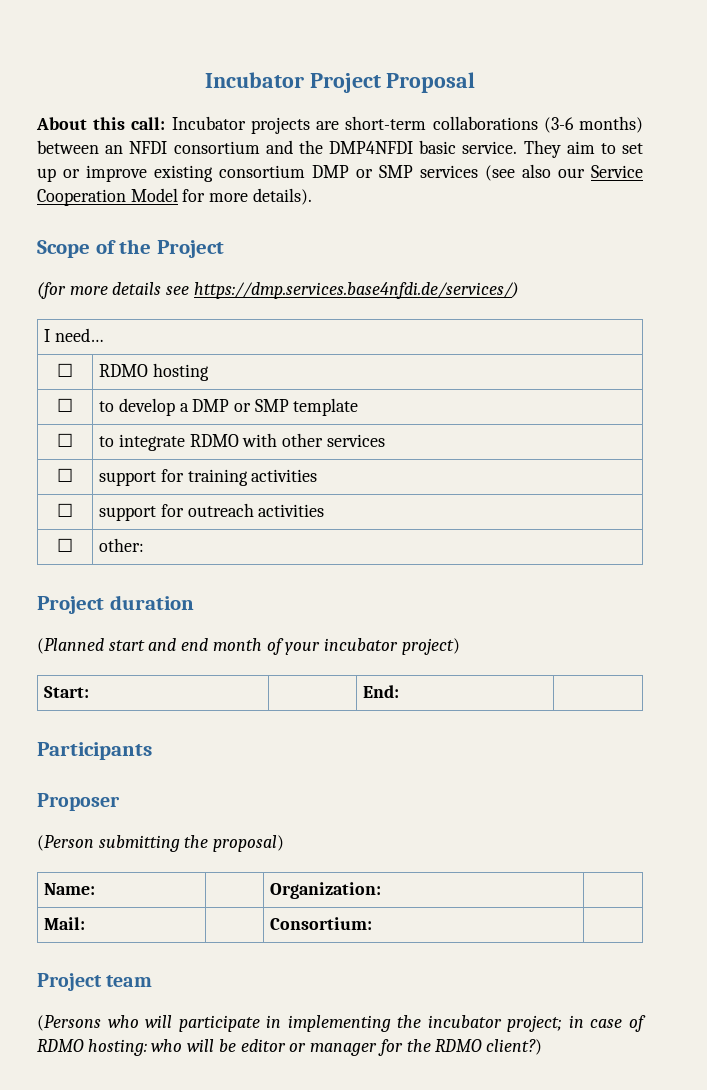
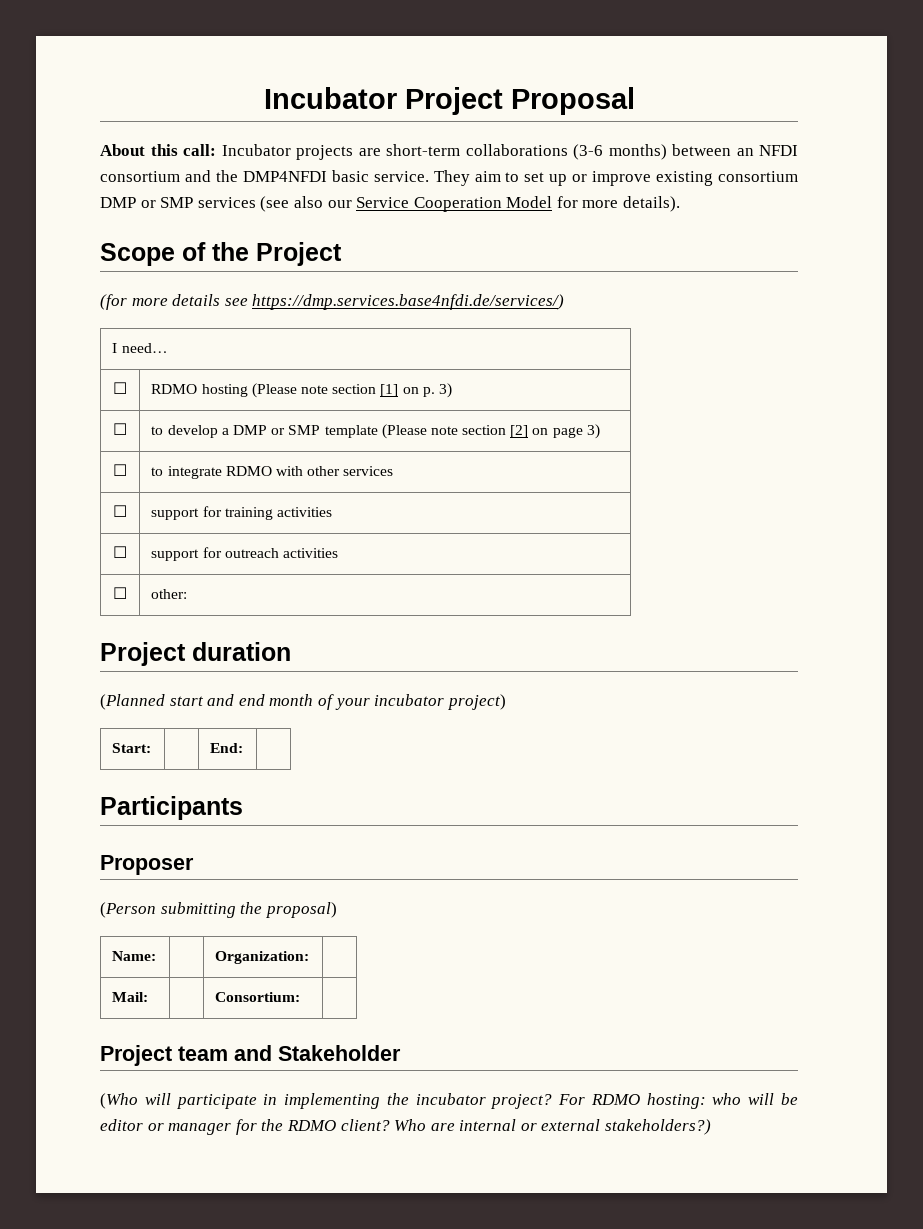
(209, 372) none -> [251,383,452,398] (Please note section [1] on p. 3)
(359, 407) none -> [381,424,600,439] (Please note section [2] on page 3)
[37,1015,139,1031] // (Persons who -> [234,1045,401,1061] [100,1093,138,1109] and Stakeholder // (Who
[507,1015,646,1032] project; in case of -> [491,1094,586,1109] project? For
[485,1039,542,1055] client?) -> [340,1119,712,1135] client? Who are internal or external stakeholders?)

